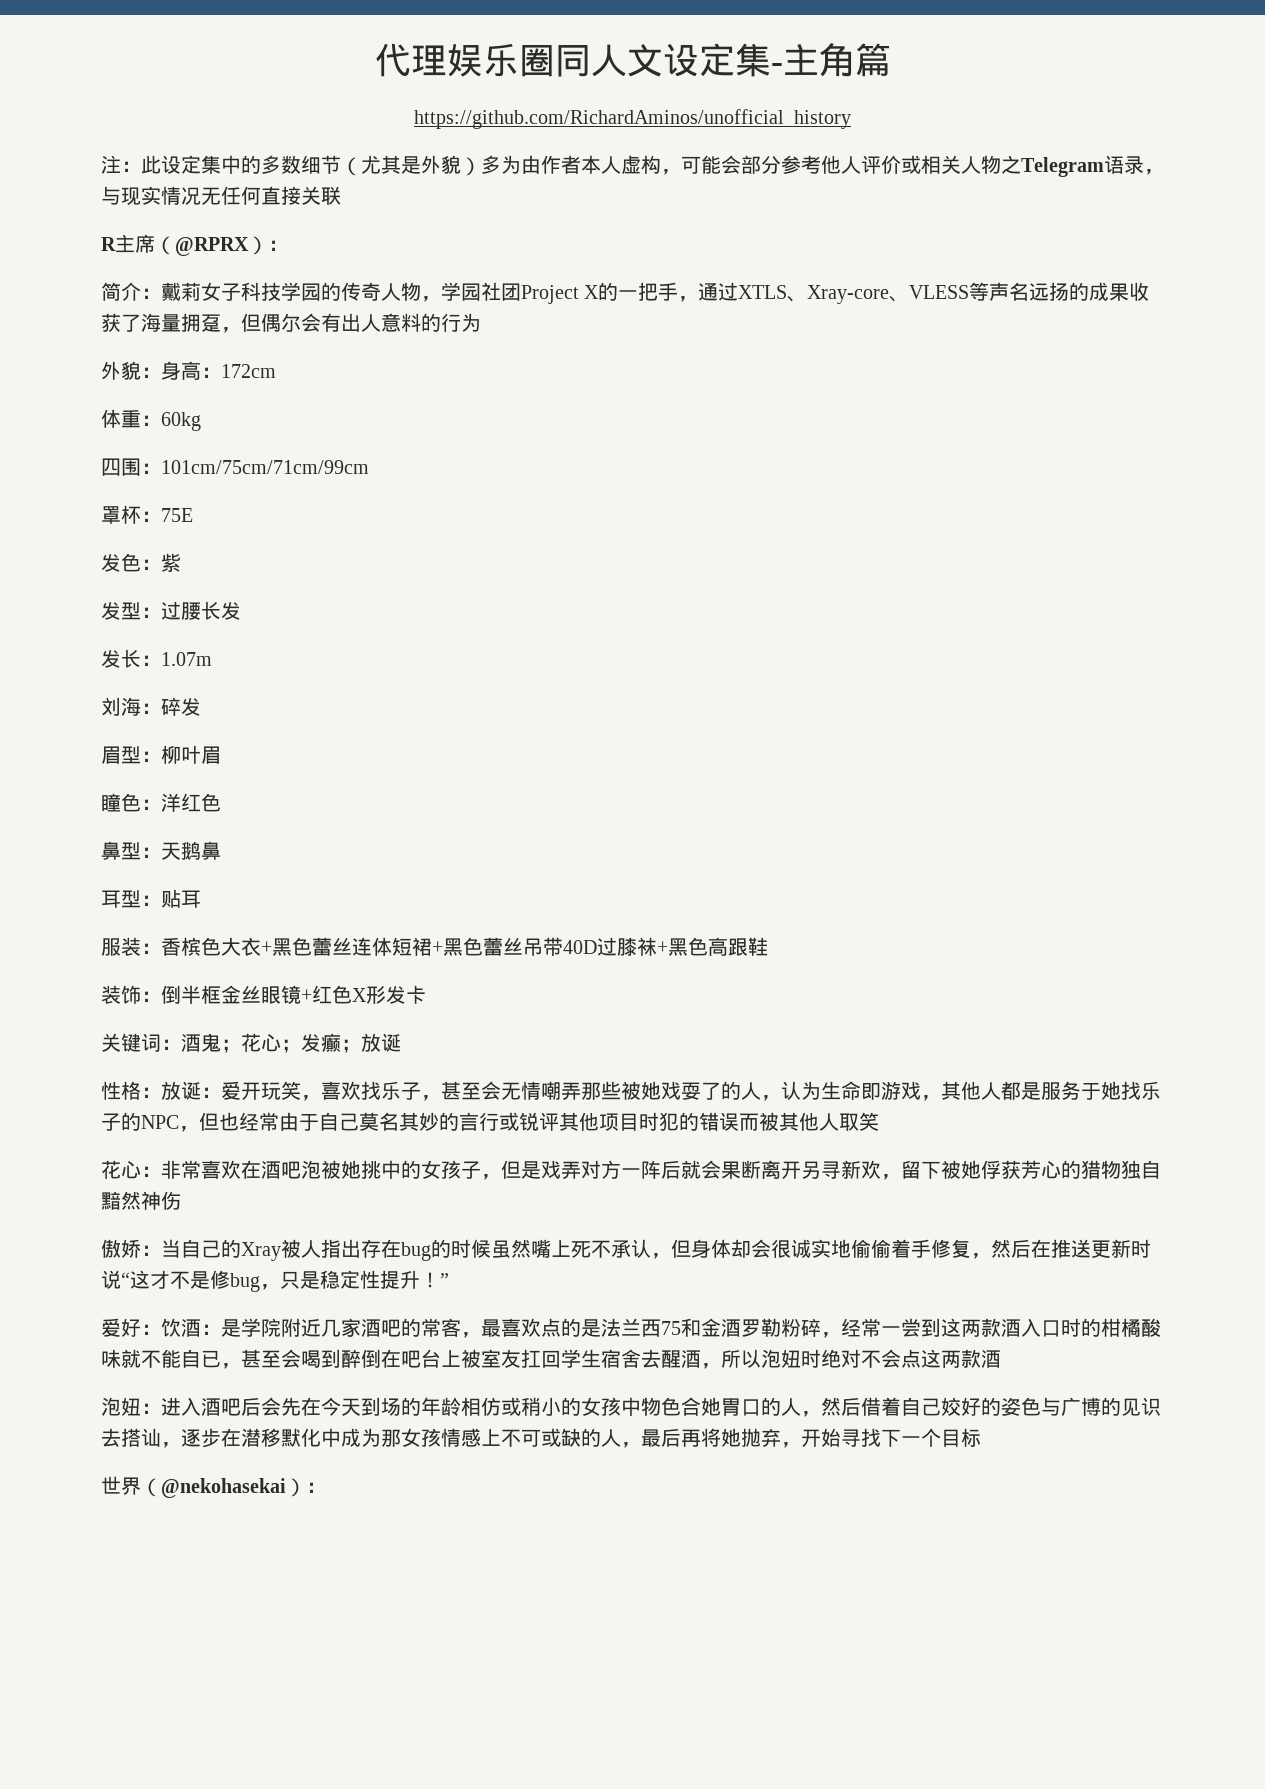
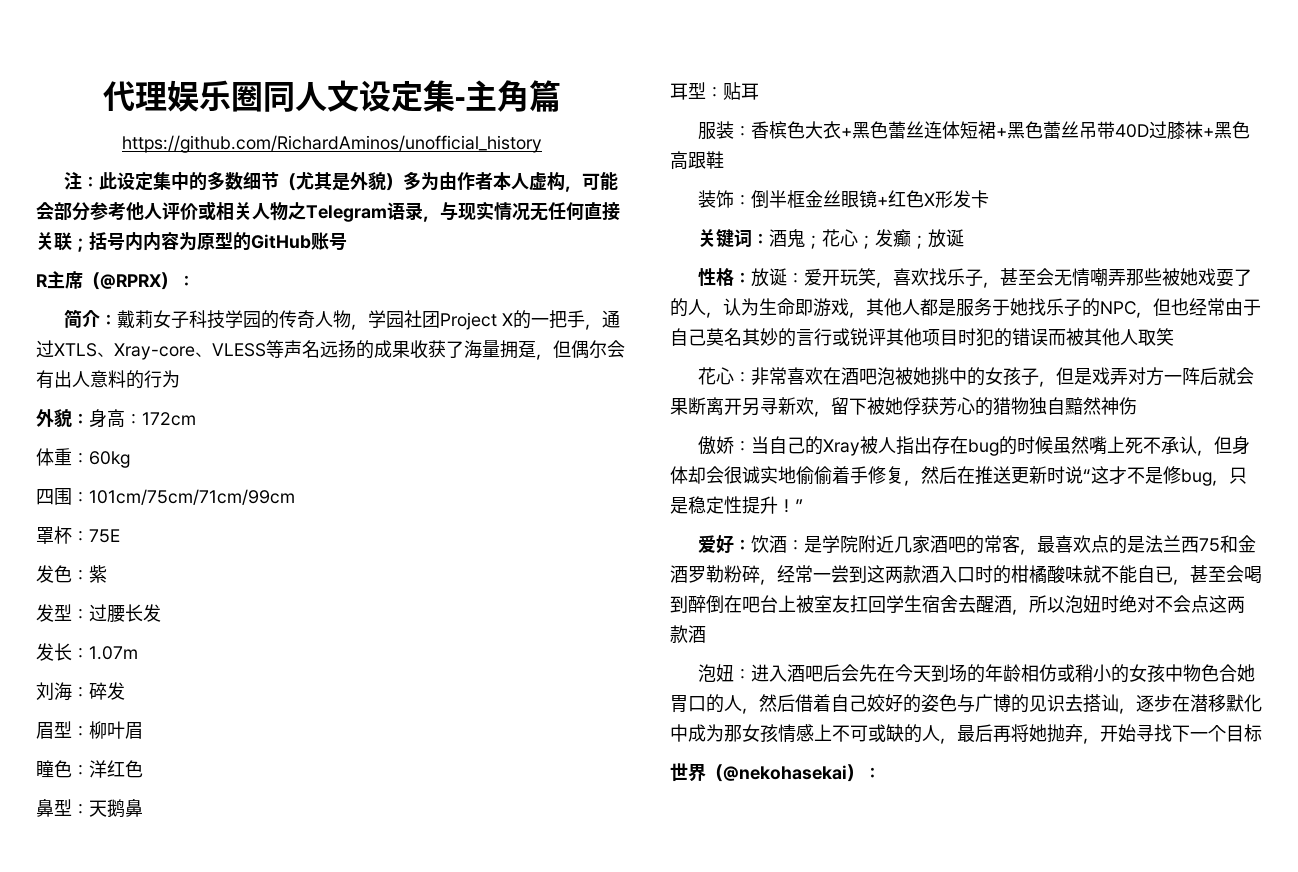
(341, 195) none -> [72,232,347,252] ；括号内内容为原型的GitHub账号

